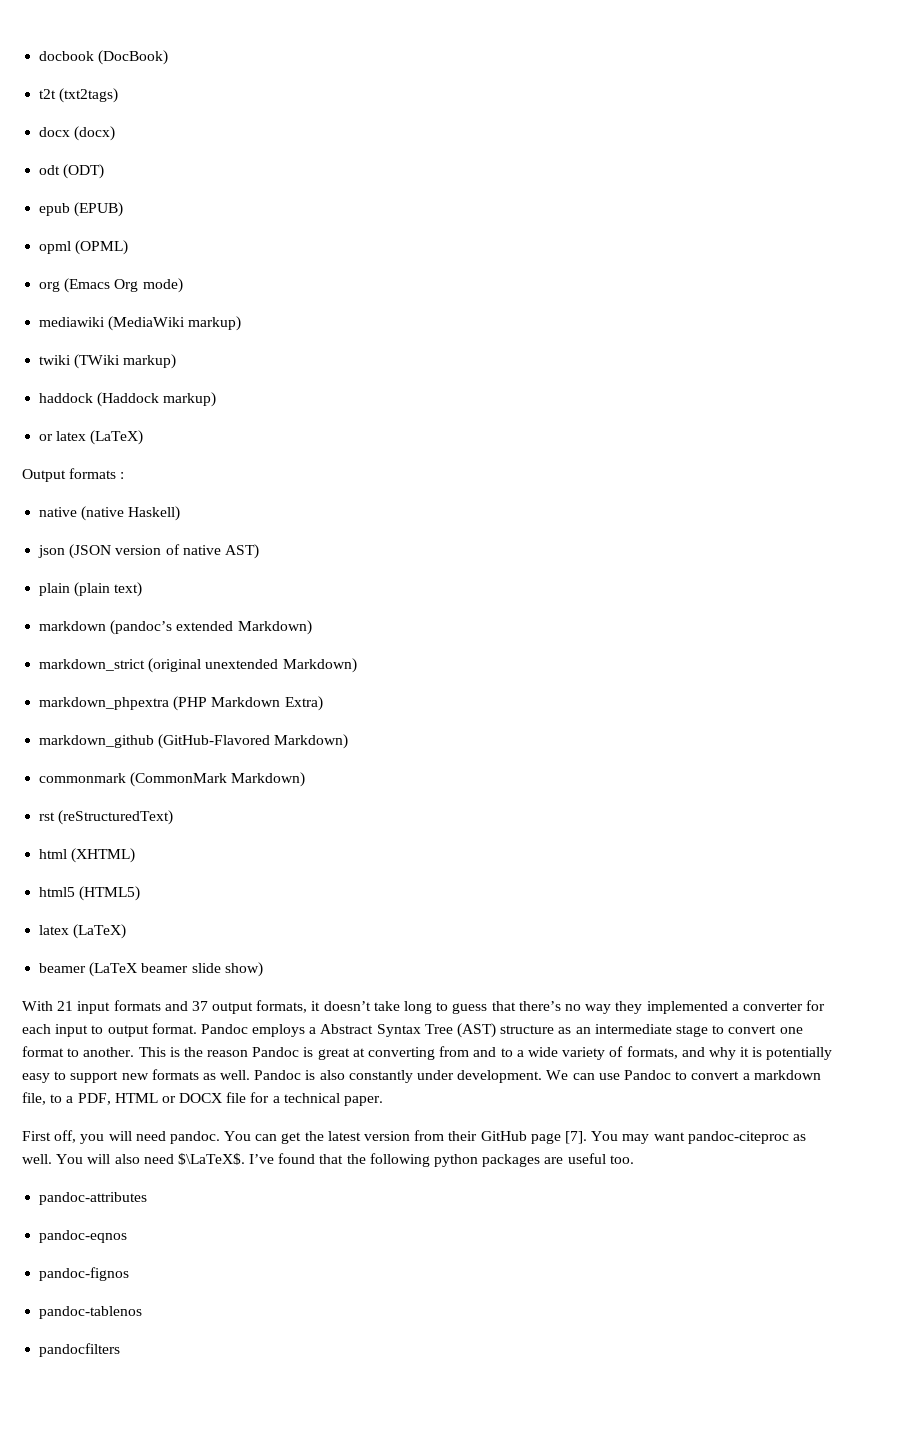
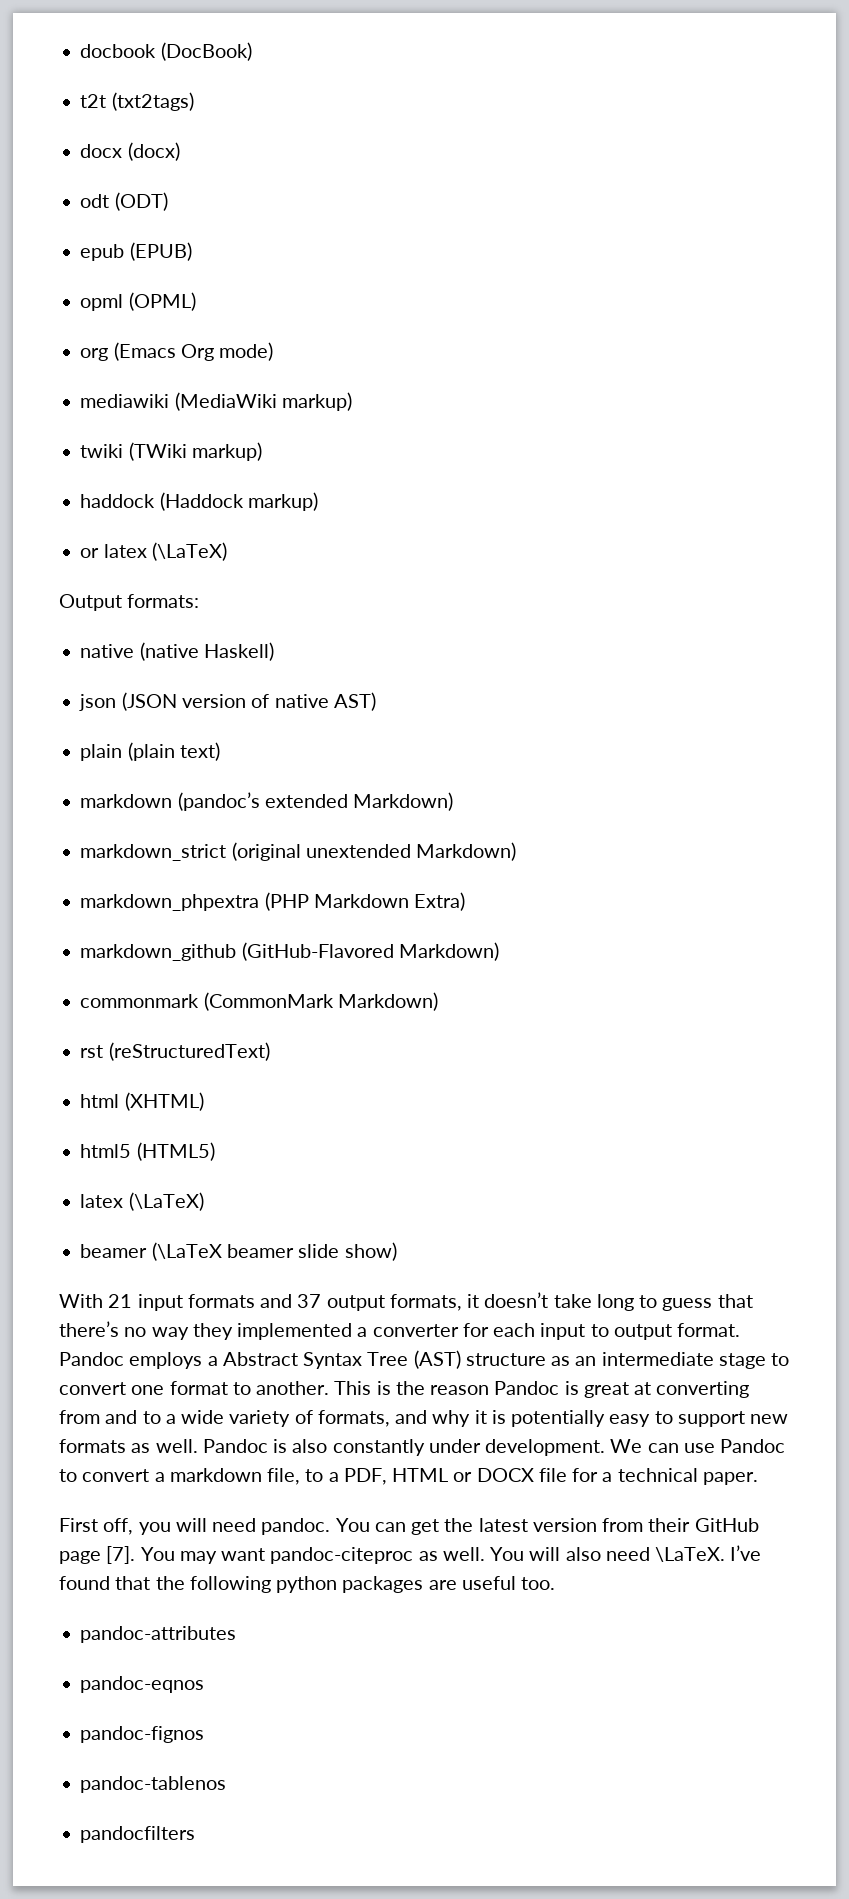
[90,430,144,445] (LaTeX) -> [151,542,227,561] (\LaTeX)
[69,468,125,479] formats : -> [127,594,200,608] formats:
[73,924,127,939] [39,962,138,977] (LaTeX) // beamer (LaTeX -> [128,1192,204,1211] [80,1242,222,1261] (\LaTeX) // beamer (\LaTeX
[177,1153,245,1165] $\LaTeX$. -> [655,1547,726,1562] \LaTeX.

